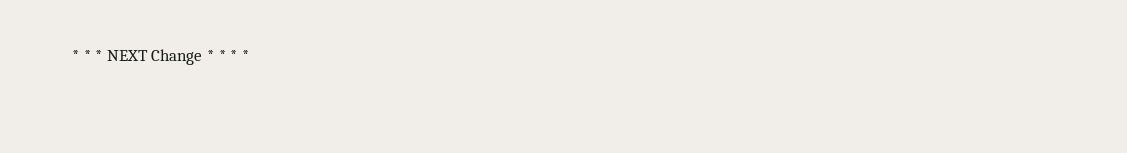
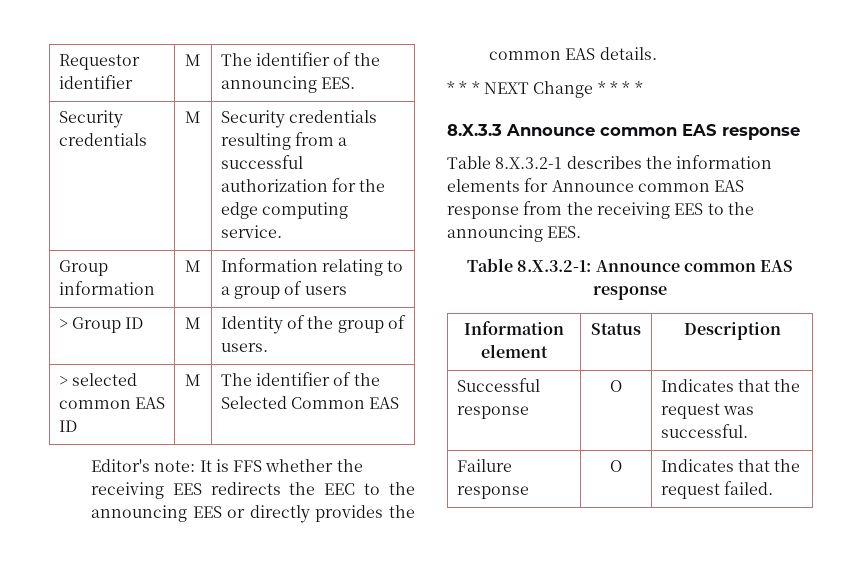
(72, 55) none -> [58,54,140,70] [58,75,133,89] [185,54,201,66] [220,52,380,66] [220,76,356,93] [58,110,123,128] [58,133,147,146] [185,111,201,123] [220,110,378,128] [220,132,348,150] [220,155,303,169] [220,178,386,192] [220,202,349,219] [220,225,282,238] [58,260,108,276] [58,281,155,295] [185,260,201,272] [220,258,404,276] [220,281,347,299] [58,317,144,333] [185,317,201,329] [220,315,407,334] [220,343,268,352] [58,373,138,386] [58,397,166,409] [58,420,77,432] [185,374,201,386] [220,372,380,386] [220,396,400,409] [90,459,363,472] [90,482,415,499] [90,505,415,523] [488,47,657,60] Requestor identifier | M | The identifier of the announcing EES. // Security credentials | M | Security credentials resulting from a successful authorization for the edge computing service. // Group information | M | Information relating to a group of users // > Group ID | M | Identity of the group of users. // > selected common EAS ID | M | The identifier of the Selected Common EAS // Editor's note: It is FFS whether the receiving EES redirects the EEC to the announcing EES or directly provides the common EAS details. //
(249, 55) none -> [447,124,800,140] [447,155,773,169] [447,178,745,192] [447,201,754,219] [447,225,582,242] [466,258,794,272] [593,286,667,300] [464,321,564,335] [481,344,548,358] [591,323,641,335] [683,322,781,340] [456,378,540,392] [456,406,529,419] [610,380,622,392] [660,379,801,392] [660,403,755,419] [660,424,748,438] [456,459,512,472] [456,486,529,499] [610,460,622,472] [660,459,801,472] [660,481,774,499] // 8.X.3.3 Announce common EAS response // Table 8.X.3.2-1 describes the information elements for Announce common EAS response from the receiving EES to the announcing EES. // Table 8.X.3.2-1: Announce common EAS response // Information element | Status | Description // Successful response | O | Indicates that the request was successful. // Failure response | O | Indicates that the request failed.

